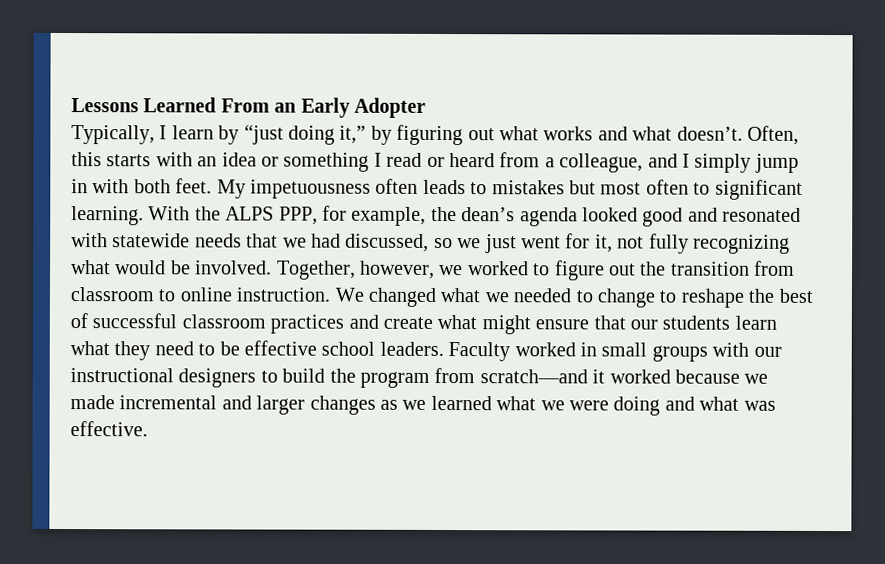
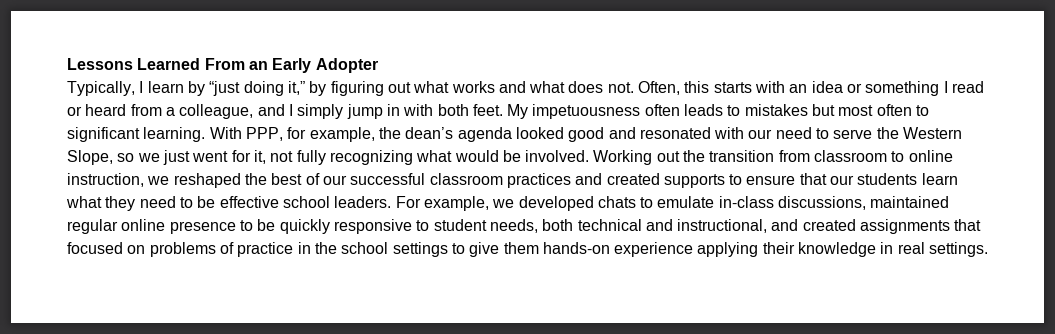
[676,126,743,141] doesn’t. -> [568,81,634,93] does not.
[194,206,275,221] the ALPS -> (242, 133) none
[112,233,430,252] statewide needs that we had discussed, -> [748,127,963,139] [67,150,113,165] our need to serve the Western Slope,
[276,260,605,281] Together, however, we worked to figure -> [593,150,653,165] Working
[236,287,744,308] instruction. We changed what we needed to change to reshape -> [67,173,241,188] instruction, we reshaped
(88, 321) none -> [322,175,347,185] our
[383,314,531,335] create what might -> [606,173,743,188] created supports to
[448,342,782,362] [70,367,769,388] [70,395,776,416] [70,421,148,437] Faculty worked in small groups with our instructional designers to build the program from scratch—and it worked because we made incremental and larger changes as we learned what we were doing and what was effective. -> [395,196,950,211] [67,219,982,234] [67,242,989,257] For example, we developed chats to emulate in-class discussions, maintained regular online presence to be quickly responsive to student needs, both technical and instructional, and created assignments that focused on problems of practice in the school settings to give them hands-on experience applying their knowledge in real settings.

